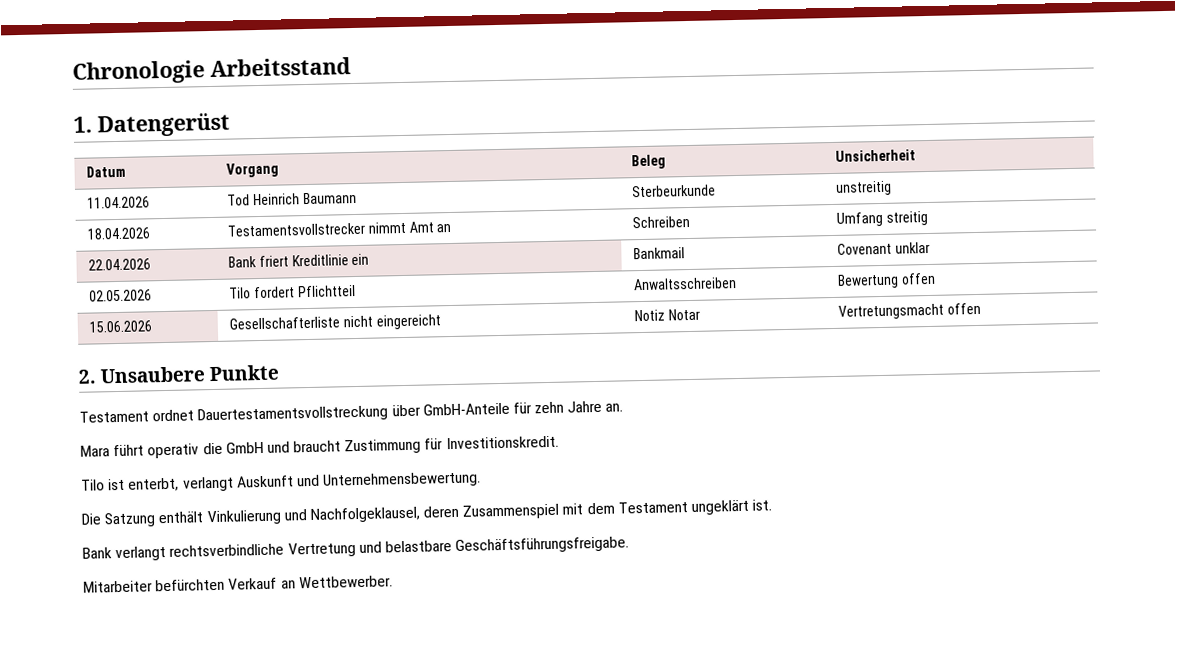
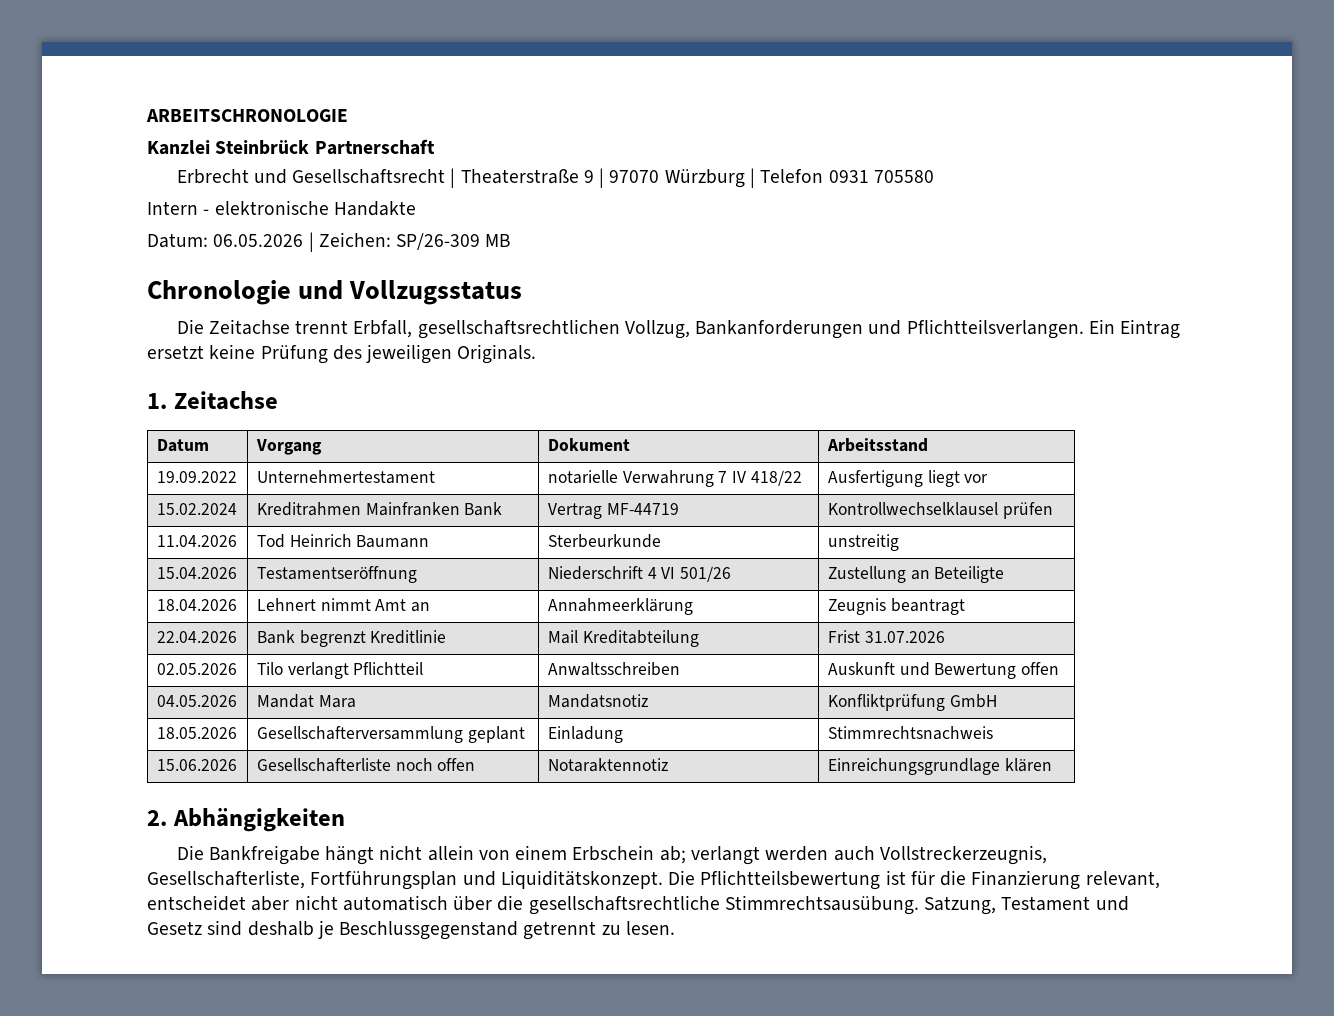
[72,57,351,85] Chronologie Arbeitsstand -> [146,109,348,122] [147,139,435,155] [176,168,934,188] [147,200,416,216] [147,232,511,252] [147,280,523,305] [176,319,1181,339] [147,344,537,364] ARBEITSCHRONOLOGIE // Kanzlei Steinbrück Partnerschaft // Erbrecht und Gesellschaftsrecht | Theaterstraße 9 | 97070 Würzburg | Telefon 0931 705580 // Intern - elektronische Handakte // Datum: 06.05.2026 | Zeichen: SP/26-309 MB // Chronologie und Vollzugsstatus // Die Zeitachse trennt Erbfall, gesellschaftsrechtlichen Vollzug, Bankanforderungen und Pflichtteilsverlangen. Ein Eintrag ersetzt keine Prüfung des jeweiligen Originals.
[97,112,230,138] Datengerüst -> [173,391,278,410] Zeitachse
[630,154,666,170] [834,149,916,162] Beleg | Unsicherheit -> [547,438,630,451] [826,438,928,452] [156,471,237,483] [256,470,435,484] [547,470,802,487] [827,470,989,487] [156,503,237,515] [256,502,503,516] [547,503,679,519] [827,502,1053,519] Dokument | Arbeitsstand // 19.09.2022 | Unternehmertestament | notarielle Verwahrung 7 IV 418/22 | Ausfertigung liegt vor // 15.02.2024 | Kreditrahmen Mainfranken Bank | Vertrag MF-44719 | Kontrollwechselklausel prüfen
(892, 188) none -> [156,567,237,579] [256,566,417,583] [547,566,732,582] [827,566,1005,583] // 15.04.2026 | Testamentseröffnung | Niederschrift 4 VI 501/26 | Zustellung an Beteiligte
[226,222,365,237] Testamentsvollstrecker -> [256,598,316,611] Lehnert
[631,215,690,229] [835,210,928,227] Schreiben | Umfang streitig -> [547,598,693,615] [827,598,965,615] Annahmeerklärung | Zeugnis beantragt
[258,255,289,268] friert -> [299,630,366,647] begrenzt
[351,253,370,266] [632,247,685,260] [836,241,930,255] ein | Bankmail | Covenant unklar -> [547,630,699,647] [827,630,945,643] | Mail Kreditabteilung | Frist 31.07.2026
[253,286,295,299] fordert -> [287,662,349,679] verlangt
(737, 284) none -> [827,662,930,676] Auskunft und
[88,320,152,333] [228,314,441,330] [633,308,700,322] [837,302,981,320] [78,364,281,384] [79,400,624,424] [80,435,559,459] [81,471,482,492] [81,499,773,528] [82,536,630,562] [83,575,393,593] 15.06.2026 | Gesellschafterliste nicht eingereicht | Notiz Notar | Vertretungsmacht offen // 2. Unsaubere Punkte // Testament ordnet Dauertestamentsvollstreckung über GmbH-Anteile für zehn Jahre an. // Mara führt operativ die GmbH und braucht Zustimmung für Investitionskredit. // Tilo ist enterbt, verlangt Auskunft und Unternehmensbewertung. // Die Satzung enthält Vinkulierung und Nachfolgeklausel, deren Zusammenspiel mit dem Testament ungeklärt ist. // Bank verlangt rechtsverbindliche Vertretung und belastbare Geschäftsführungsfreigabe. // Mitarbeiter befürchten Verkauf an Wettbewerber. -> [156,695,237,707] [256,694,356,708] [547,694,648,708] [827,694,997,711] [156,727,237,739] [256,726,525,743] [547,726,623,743] [827,726,993,740] [156,759,237,771] [256,758,476,772] [547,758,668,772] [827,758,1052,775] [147,808,345,832] [176,845,1047,865] [147,870,1160,890] [147,895,1129,915] [147,920,675,940] 04.05.2026 | Mandat Mara | Mandatsnotiz | Konfliktprüfung GmbH // 18.05.2026 | Gesellschafterversammlung geplant | Einladung | Stimmrechtsnachweis // 15.06.2026 | Gesellschafterliste noch offen | Notaraktennotiz | Einreichungsgrundlage klären // 2. Abhängigkeiten // Die Bankfreigabe hängt nicht allein von einem Erbschein ab; verlangt werden auch Vollstreckerzeugnis, Gesellschafterliste, Fortführungsplan und Liquiditätskonzept. Die Pflichtteilsbewertung ist für die Finanzierung relevant, entscheidet aber nicht automatisch über die gesellschaftsrechtliche Stimmrechtsausübung. Satzung, Testament und Gesetz sind deshalb je Beschlussgegenstand getrennt zu lesen.

